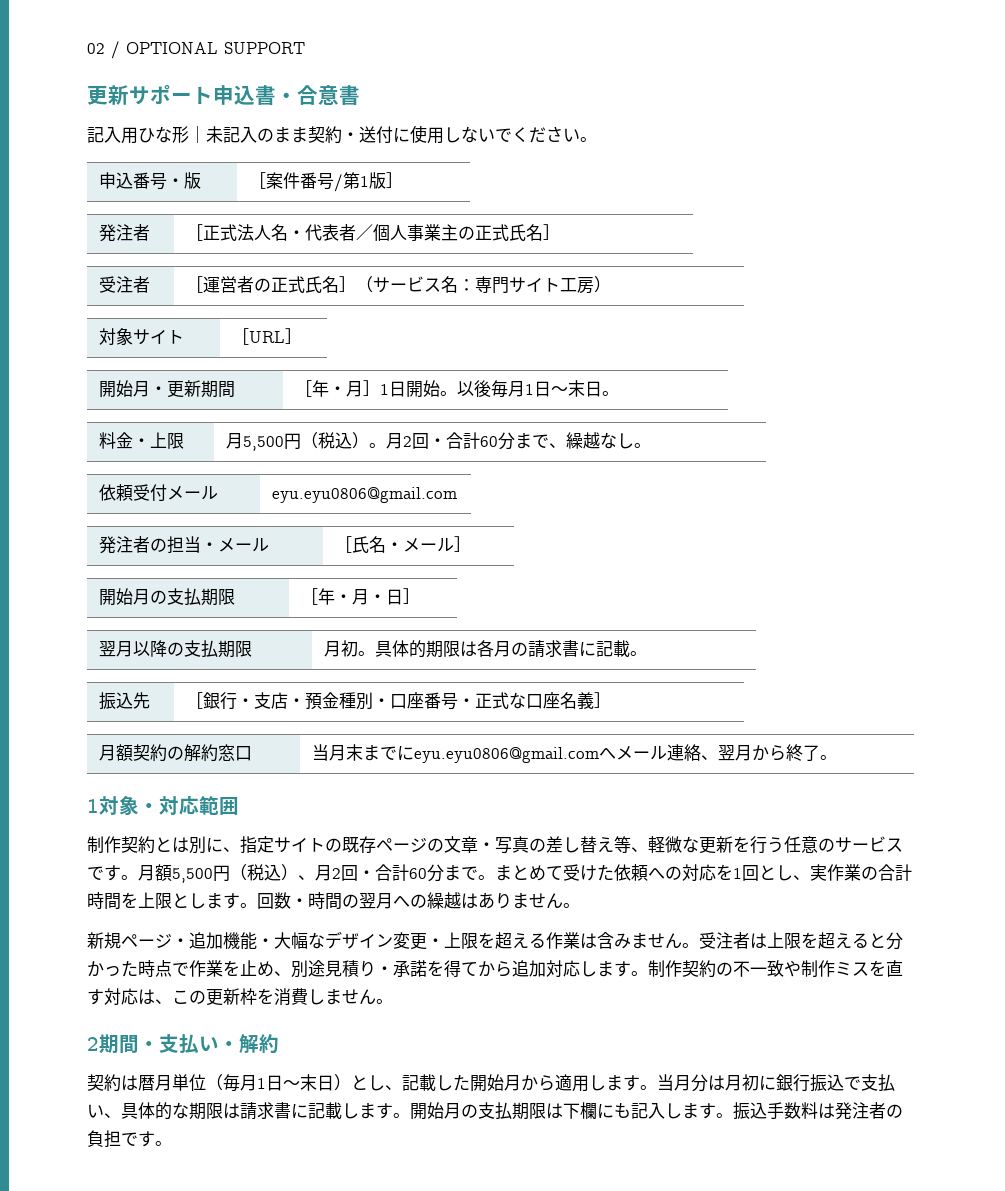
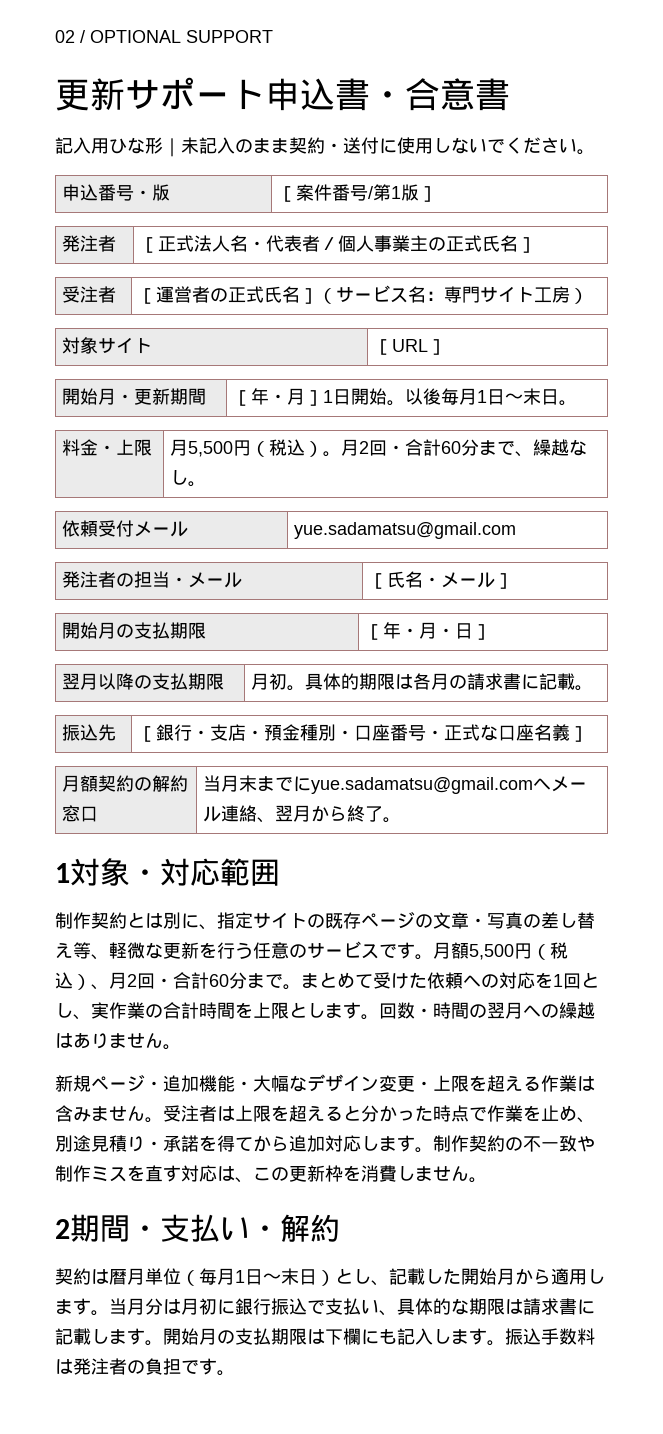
[271,487,457,503] eyu.eyu0806@gmail.com -> [294,522,517,539] yue.sadamatsu@gmail.com
[413,747,599,763] eyu.eyu0806@gmail.com -> [311,777,534,794] yue.sadamatsu@gmail.com

